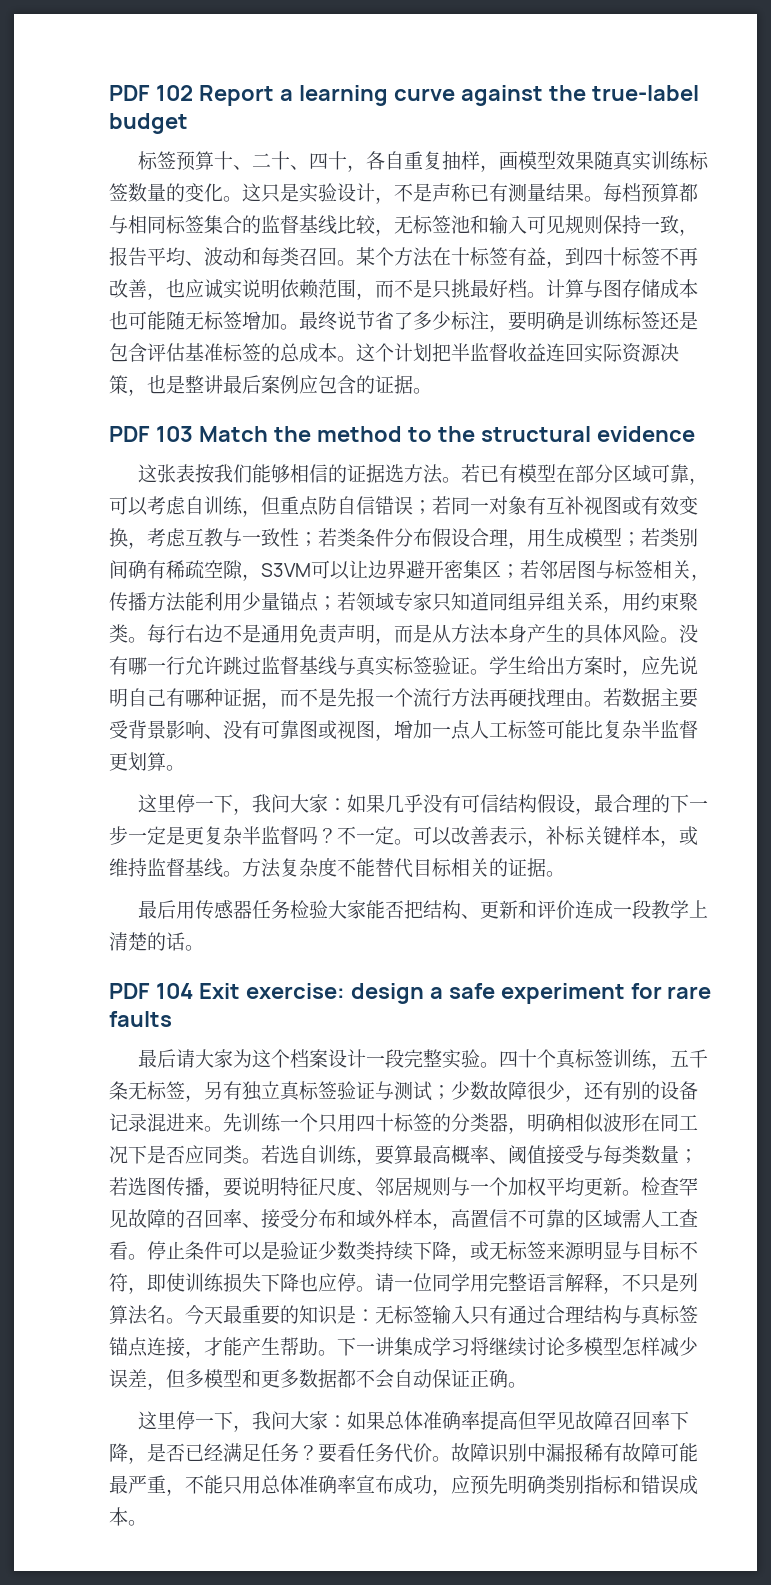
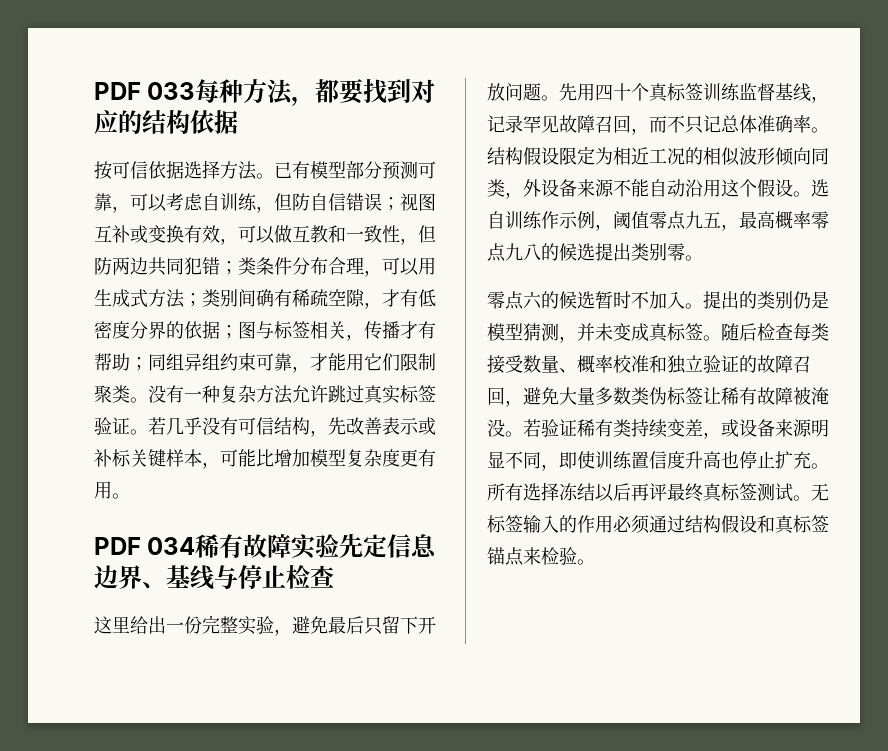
[109,85,699,106] [109,113,188,134] [137,151,709,172] [109,183,698,204] [109,215,698,236] [109,247,698,268] [109,279,698,300] [109,310,698,332] [109,343,679,363] [109,375,432,396] [109,426,695,442] [137,464,651,484] PDF 102 Report a learning curve against the true-label budget // 标签预算十、二十、四十，各自重复抽样，画模型效果随真实训练标签数量的变化。这只是实验设计，不是声称已有测量结果。每档预算都与相同标签集合的监督基线比较，无标签池和输入可见规则保持一致，报告平均、波动和每类召回。某个方法在十标签有益，到四十标签不再改善，也应诚实说明依赖范围，而不是只挑最好档。计算与图存储成本也可能随无标签增加。最终说节省了多少标注，要明确是训练标签还是包含评估基准标签的总成本。这个计划把半监督收益连回实际资源决策，也是整讲最后案例应包含的证据。 // PDF 103 Match the method to the structural evidence // 这张表按我们能够相信的证据选方法。若已有模型在部分区域 -> [94,79,436,106] [94,110,238,134] [94,160,418,180] PDF 033每种方法，都要找到对应的结构依据 // 按可信依据选择方法。已有模型部分预测
[280,496,319,516] 重点 -> (292, 202) none
[432,496,698,516] [109,528,660,549] 若同一对象有互补视图或有效变换，考虑互教与一致性；若类条件分布假设合理，用生成模型；若 -> [400,193,436,211] [94,225,436,245] [94,257,436,277] [94,289,202,308] 视图互补或变换有效，可以做互教和一致性，但防两边共同犯错；类条件分布合理，可以用生成式方法；
[261,560,577,580] S3VM可以让边界避开密集区；若邻居 -> [382,289,436,307] [94,321,238,339] 才有低密度分界的依据；
[147,592,698,613] [109,624,698,645] [109,656,698,677] [109,688,698,709] [109,720,698,741] [109,752,185,771] [137,794,708,815] [109,826,452,846] 方法能利用少量锚点；若领域专家只知道同组异组关系，用约束聚类。每行右边不是通用免责声明，而是从方法本身产生的具体风险。没有哪一行允许跳过监督基线与真实标签验证。学生给出方案时，应先说明自己有哪种证据，而不是先报一个流行方法再硬找理由。若数据主要受背景影响、没有可靠图或视图，增加一点人工标签可能比复杂半监督更划算。 // 这里停一下，我问大家：如果几乎没有可信结构假设，最合理的下一步一定是更复杂半监督吗？不一定。可以 -> [400,321,436,339] [94,353,436,373] [94,385,436,404] [94,417,346,437] 才有帮助；同组异组约束可靠，才能用它们限制聚类。没有一种复杂方法允许跳过真实标签验证。若几乎没有可信结构，先
[527,840,546,847] ， -> [418,417,436,435] 或
[679,826,698,846] [109,858,565,878] [137,900,708,920] [109,932,204,951] [109,983,712,1004] [109,1011,172,1027] [137,1049,708,1070] [109,1081,698,1102] [109,1113,698,1134] [109,1145,698,1166] [109,1177,698,1198] [109,1209,698,1230] [109,1241,698,1262] [109,1273,698,1294] [109,1305,698,1325] [109,1337,698,1358] [109,1369,527,1390] [137,1411,689,1432] [109,1443,698,1464] [109,1475,698,1496] [109,1507,128,1526] 或维持监督基线。方法复杂度不能替代目标相关的证据。 // 最后用传感器任务检验大家能否把结构、更新和评价连成一段教学上清楚的话。 // PDF 104 Exit exercise: design a safe experiment for rare faults // 最后请大家为这个档案设计一段完整实验。四十个真标签训练，五千条无标签，另有独立真标签验证与测试；少数故障很少，还有别的设备记录混进来。先训练一个只用四十标签的分类器，明确相似波形在同工况下是否应同类。若选自训练，要算最高概率、阈值接受与每类数量；若选图传播，要说明特征尺度、邻居规则与一个加权平均更新。检查罕见故障的召回率、接受分布和域外样本，高置信不可靠的区域需人工查看。停止条件可以是验证少数类持续下降，或无标签来源明显与目标不符，即使训练损失下降也应停。请一位同学用完整语言解释，不只是列算法名。今天最重要的知识是：无标签输入只有通过合理结构与真标签锚点连接，才能产生帮助。下一讲集成学习将继续讨论多模型怎样减少误差，但多模型和更多数据都不会自动保证正确。 // 这里停一下，我问大家：如果总体准确率提高但罕见故障召回率下降，是否已经满足任务？要看任务代价。故障识别中漏报稀有故障可能最严重，不能只用总体准确率宣布成功，应预先明确类别指标和错误成本 -> [220,449,436,467] [94,481,130,499] [94,534,438,559] [94,565,334,590] [94,615,436,636] [487,83,829,103] [487,115,829,135] [487,146,829,166] [487,179,829,199] [487,211,829,231] [487,243,703,262] [487,291,829,310] [487,323,829,343] [487,355,811,374] [487,387,829,407] [487,419,829,439] [487,451,829,471] [487,482,829,502] [487,515,829,534] [487,547,577,566] 可能比增加模型复杂度更有用。 // PDF 034稀有故障实验先定信息边界、基线与停止检查 // 这里给出一份完整实验，避免最后只留下开放问题。先用四十个真标签训练监督基线，记录罕见故障召回，而不只记总体准确率。结构假设限定为相近工况的相似波形倾向同类，外设备来源不能自动沿用这个假设。选自训练作示例，阈值零点九五，最高概率零点九八的候选提出类别零。 // 零点六的候选暂时不加入。提出的类别仍是模型猜测，并未变成真标签。随后检查每类接受数量、概率校准和独立验证的故障召回，避免大量多数类伪标签让稀有故障被淹没。若验证稀有类持续变差，或设备来源明显不同，即使训练置信度升高也停止扩充。所有选择冻结以后再评最终真标签测试。无标签输入的作用必须通过结构假设和真标签锚点来检验

